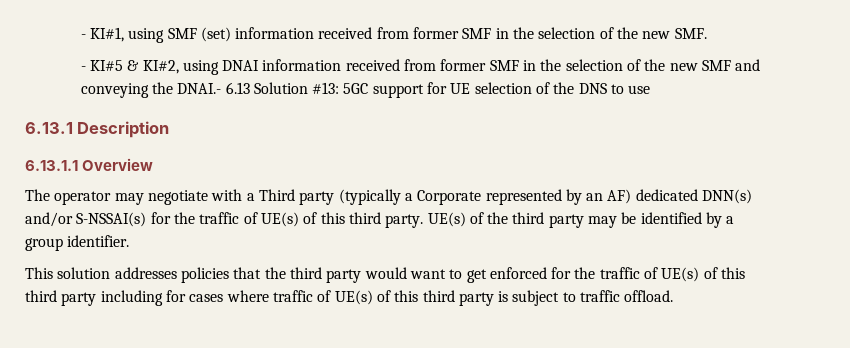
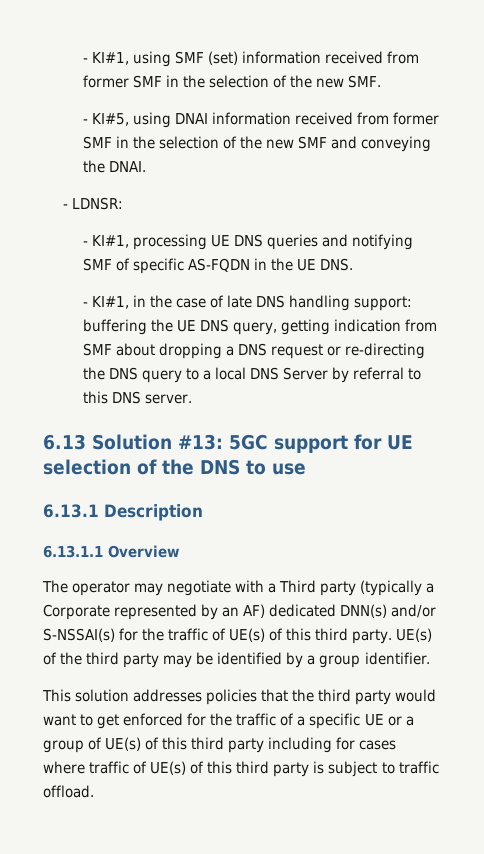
[89,60,179,74] KI#5 & KI#2, -> [91,113,129,126] KI#5,
[177,83,222,94] DNAI.- -> [108,161,146,172] [62,197,124,210] [82,234,414,250] [82,258,354,274] [82,295,413,311] [82,319,438,335] [82,343,426,359] [82,367,422,383] [82,391,193,404] DNAI. // - LDNSR: // - KI#1, processing UE DNS queries and notifying SMF of specific AS-FQDN in the UE DNS. // - KI#1, in the case of late DNS handling support: buffering the UE DNS query, getting indication from SMF about dropping a DNS request or re-directing the DNS query to a local DNS Server by referral to this DNS server. //
(659, 273) none -> [297,713,414,729] [43,737,103,753] a specific UE or a group of

